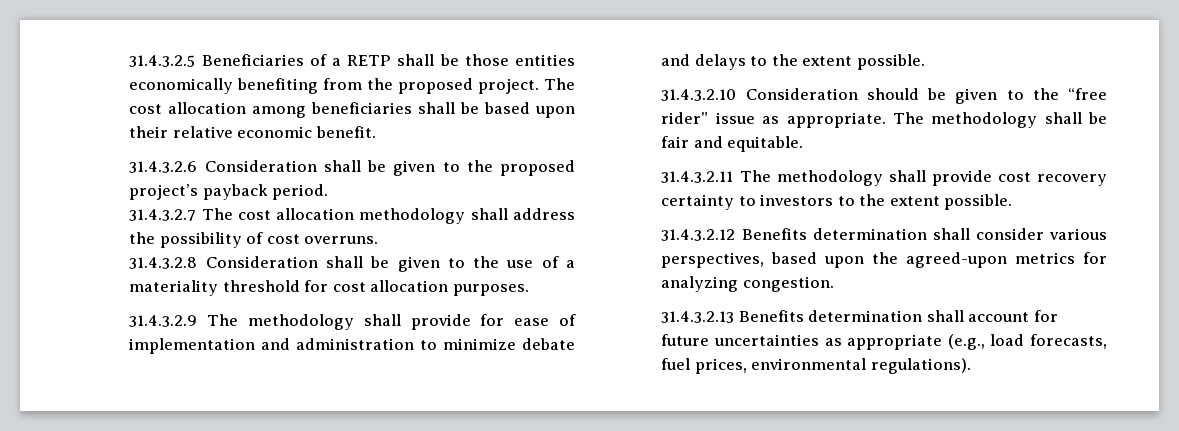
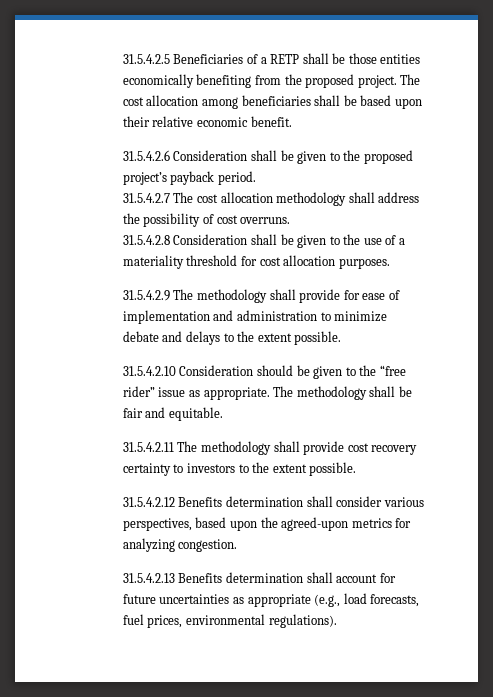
[129,55,196,67] 31.4.3.2.5 -> [122,54,170,64] 31.5.4.2.5
[129,161,198,173] 31.4.3.2.6 -> [122,150,170,161] 31.5.4.2.6
[129,209,197,221] 31.4.3.2.7 -> [122,193,170,203] 31.5.4.2.7
[129,257,198,269] 31.4.3.2.8 -> [122,235,170,245] 31.5.4.2.8
[129,315,198,327] 31.4.3.2.9 -> [122,290,170,301] 31.5.4.2.9
[661,89,737,101] 31.4.3.2.10 -> [122,366,176,376] 31.5.4.2.10
[661,171,734,183] 31.4.3.2.11 -> [122,442,174,452] 31.5.4.2.11
[661,229,736,241] 31.4.3.2.12 -> [122,497,175,507] 31.5.4.2.12
[661,311,735,323] 31.4.3.2.13 -> [122,573,175,583] 31.5.4.2.13

